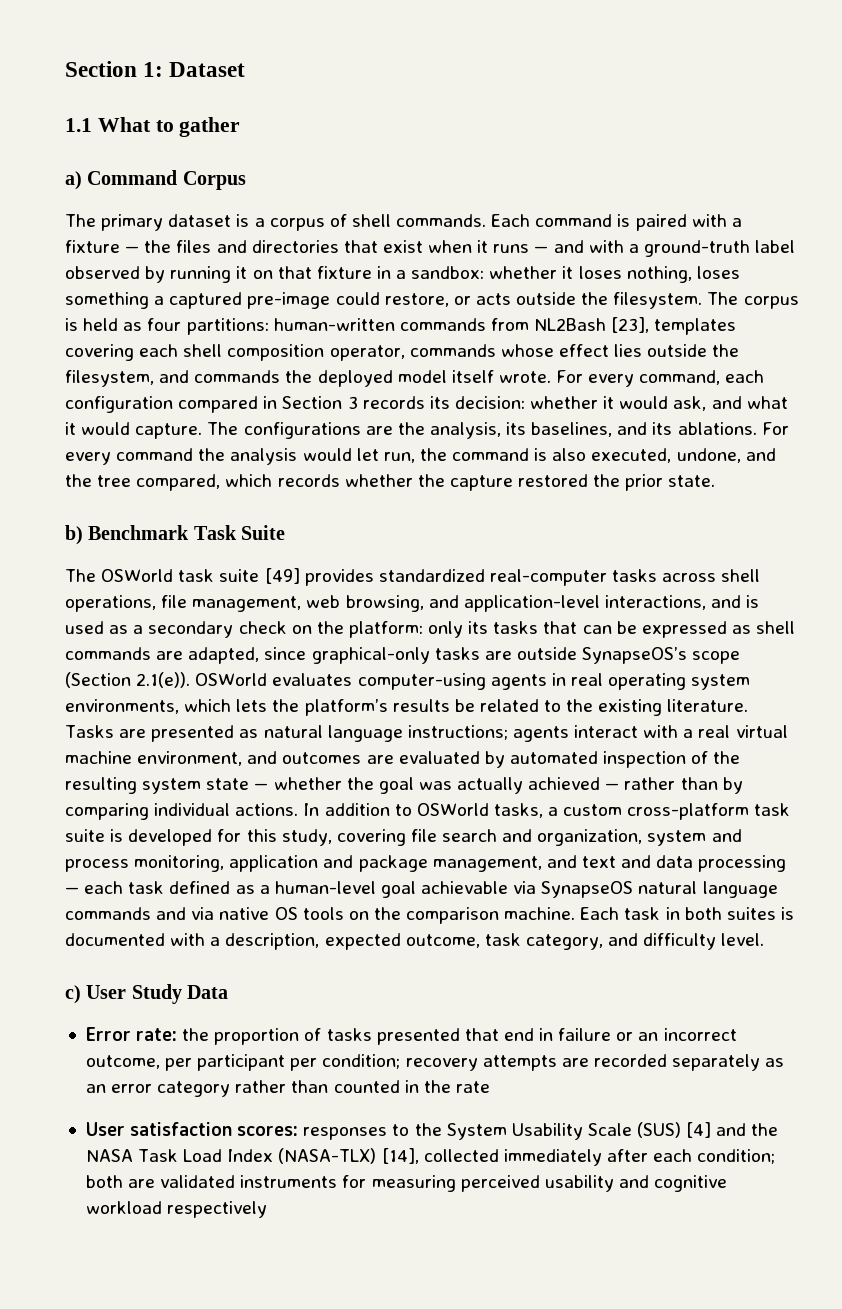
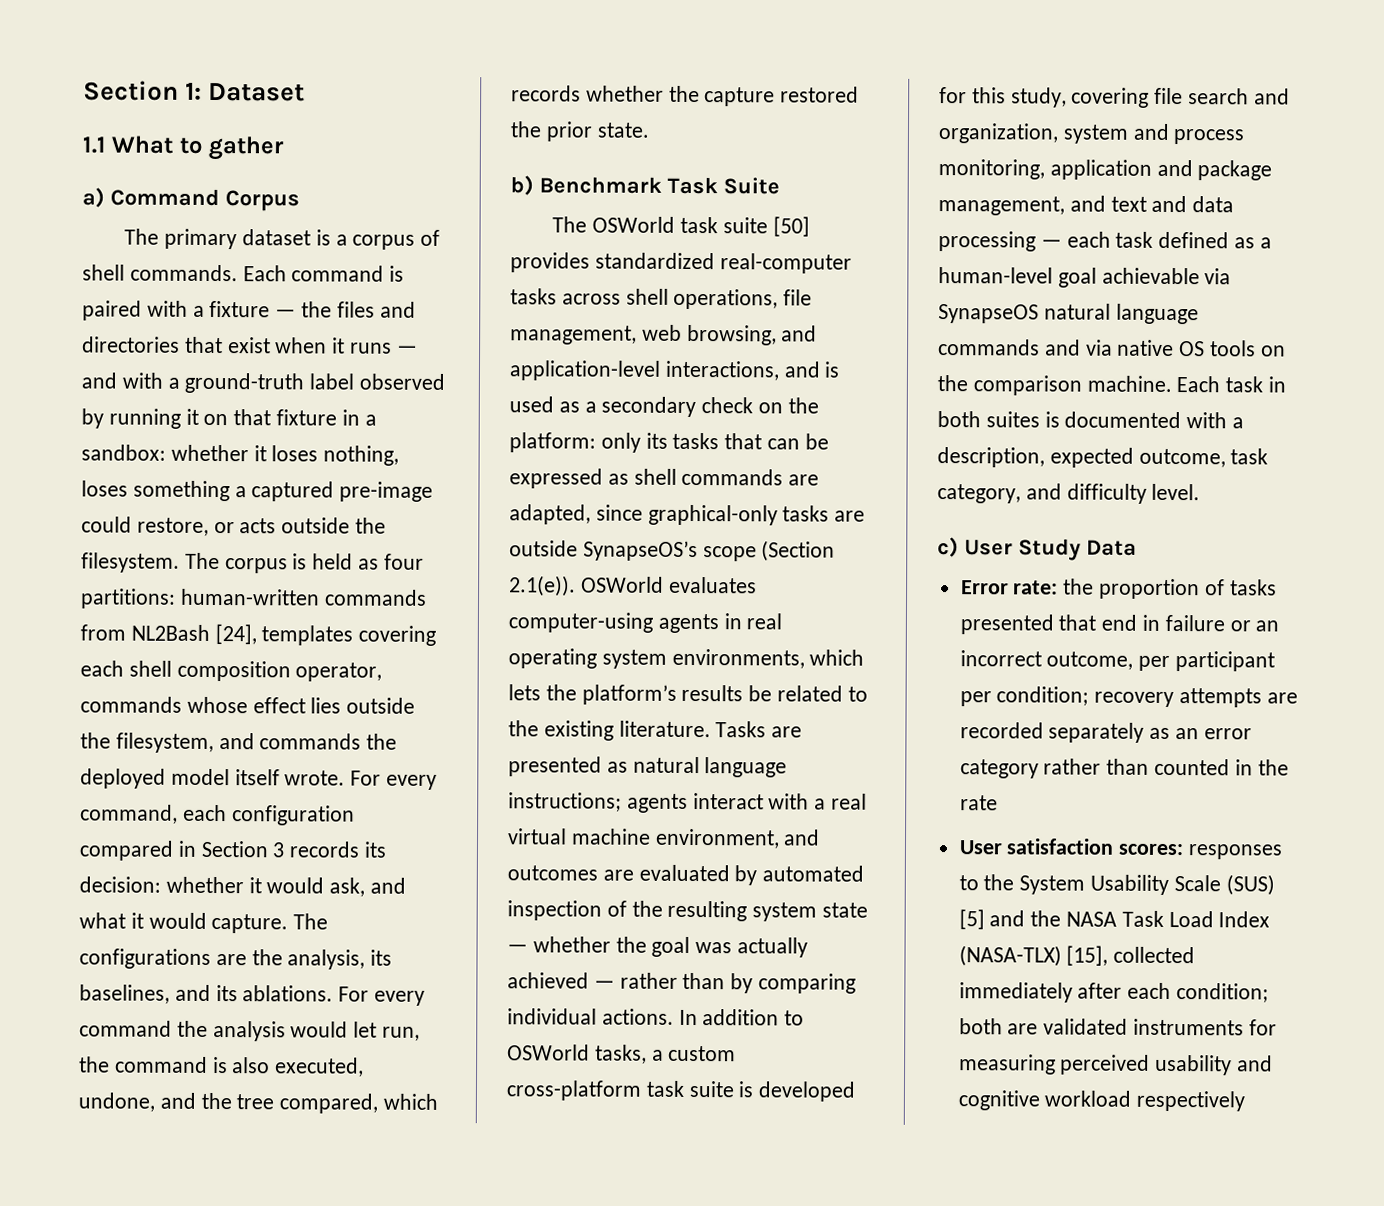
[611,317,650,333] [23], -> [214,624,257,645] [24],
[264,568,300,584] [49] -> [772,216,810,237] [50]
[686,1122,712,1138] [4] -> [958,909,985,930] [5]
[381,1148,419,1164] [14], -> [1066,945,1109,966] [15],

